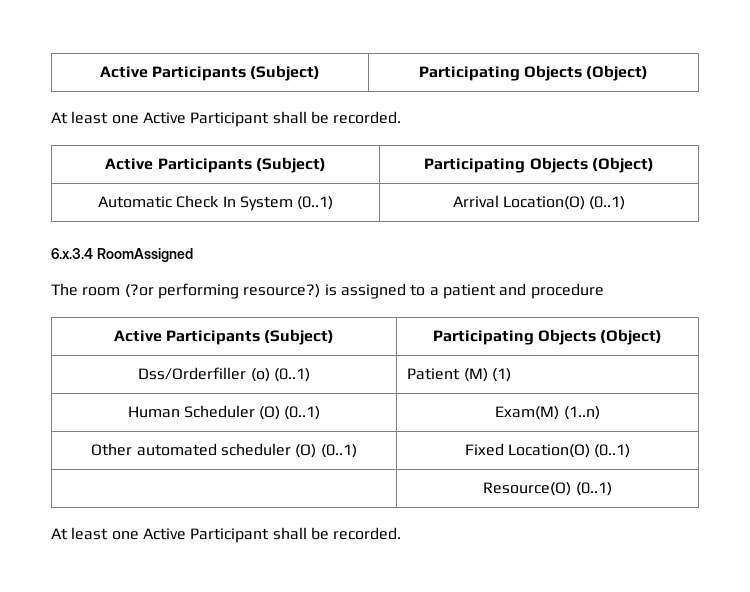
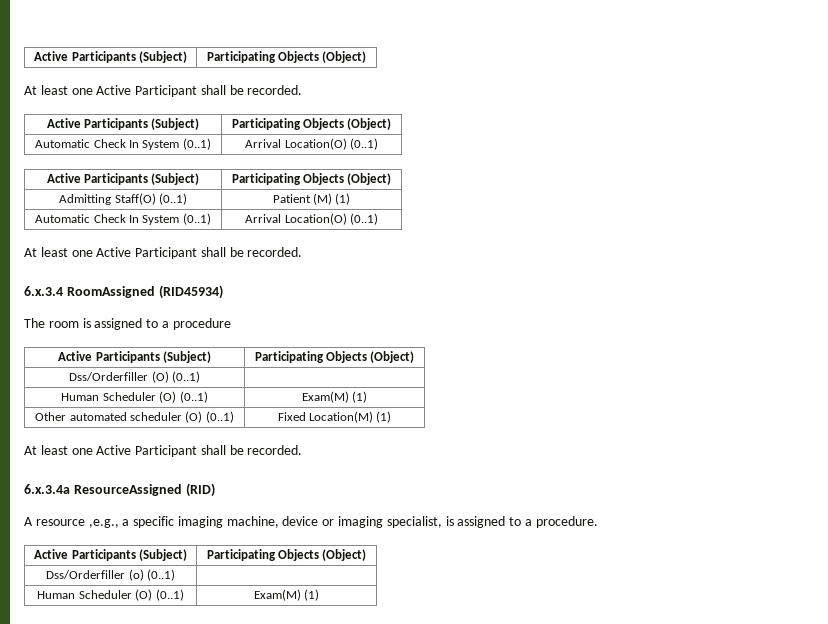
(626, 203) none -> [46,173,200,185] [231,173,392,185] [59,193,187,205] [272,193,351,205] [35,213,211,225] [245,213,378,225] [24,247,303,259] // Active Participants (Subject) | Participating Objects (Object) // Admitting Staff(O) (0..1) | Patient (M) (1) // Automatic Check In System (0..1) | Arrival Location(O) (0..1) // At least one Active Participant shall be recorded.
(193, 255) none -> [158,285,223,299] (RID45934)
[124,283,527,299] (?or performing resource?) is assigned to a patient and -> [82,318,169,330] is assigned to a
(663, 337) none -> [69,371,200,383] [61,391,208,403] [301,391,368,403] [35,411,234,423] [277,411,392,423] [24,445,303,457] [24,483,215,497] [24,516,598,528] [34,549,187,561] [206,549,367,561] // Dss/Orderfiller (O) (0..1) | // Human Scheduler (O) (0..1) | Exam(M) (1) // Other automated scheduler (O) (0..1) | Fixed Location(M) (1) // At least one Active Participant shall be recorded. // 6.x.3.4a ResourceAssigned (RID) // A resource ,e.g., a specific imaging machine, device or imaging specialist, is assigned to a procedure. // Active Participants (Subject) | Participating Objects (Object)
[407,368,511,382] [127,405,321,420] [495,406,600,420] [91,443,357,458] [464,443,631,458] [483,482,612,496] [51,527,402,543] Patient (M) (1) // Human Scheduler (O) (0..1) | Exam(M) (1..n) // Other automated scheduler (O) (0..1) | Fixed Location(O) (0..1) // | Resource(O) (0..1) // At least one Active Participant shall be recorded. -> [37,589,184,601] [253,589,320,601] // Human Scheduler (O) (0..1) | Exam(M) (1)

